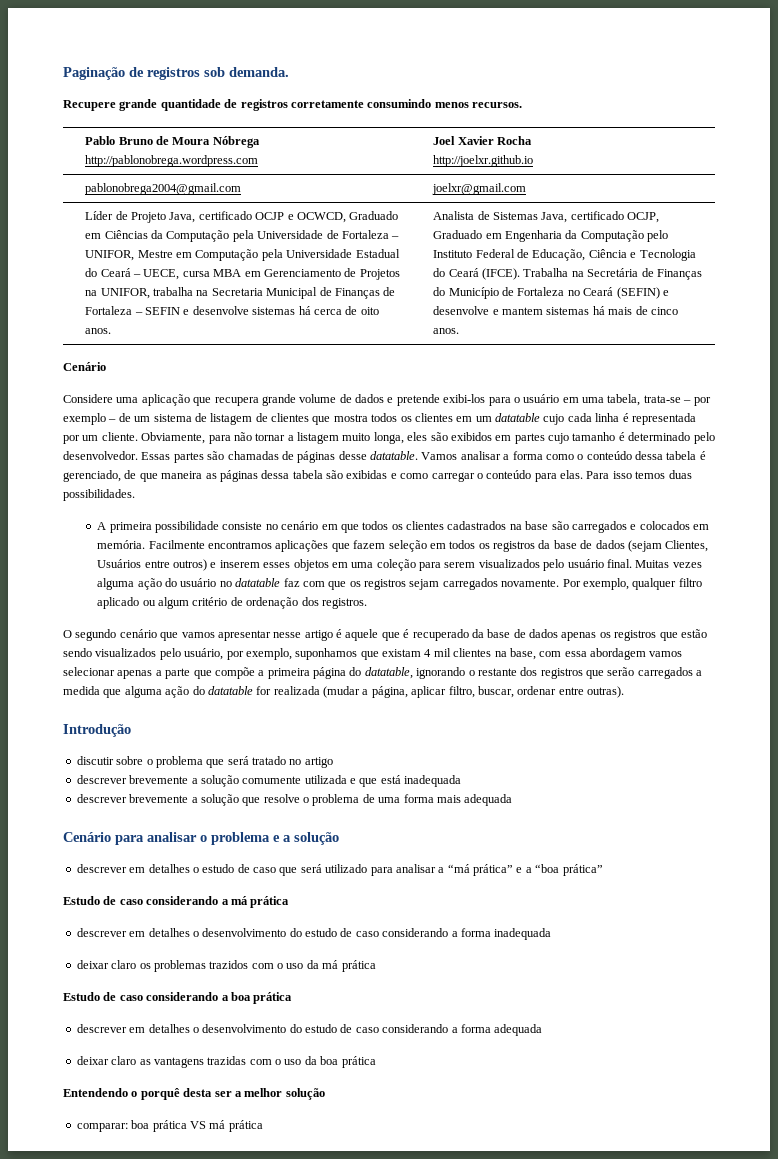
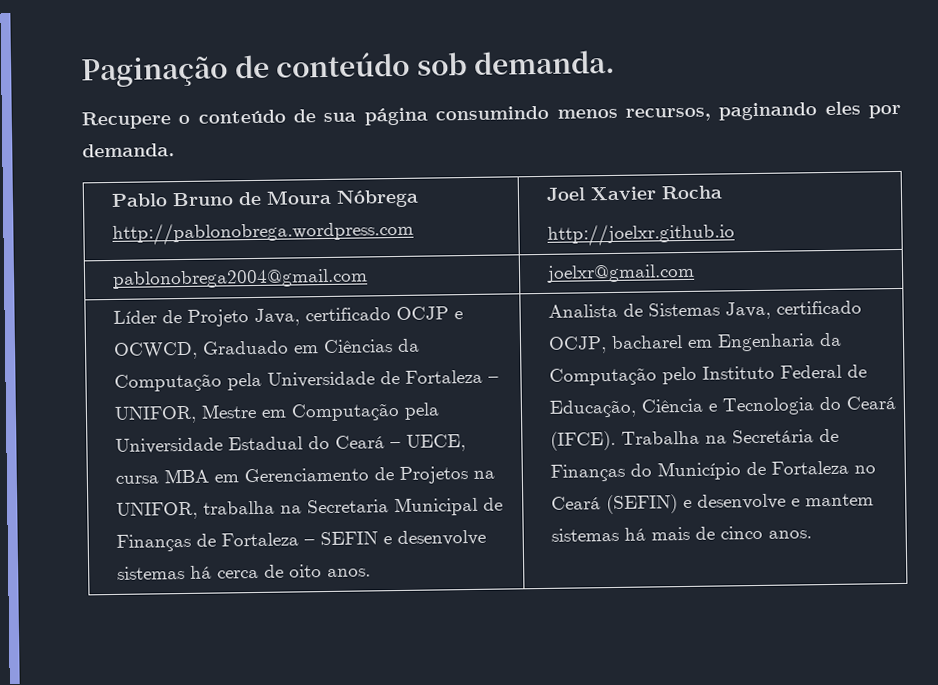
[147,67,200,80] registros -> [275,51,411,78] conteúdo
[119,99,522,111] grande quantidade de registros corretamente consumindo menos recursos. -> [178,101,902,126] [82,143,175,158] o conteúdo de sua página consumindo menos recursos, paginando eles por demanda.
[433,230,483,239] Graduado -> [611,335,684,350] bacharel
[63,362,106,371] [63,394,711,406] [63,413,696,425] [63,432,715,444] [63,451,706,463] [63,470,692,482] [63,489,135,501] [97,521,710,533] [97,540,709,552] [97,559,702,571] [97,578,702,590] [97,597,367,609] [63,629,707,641] [63,648,683,660] [63,667,703,679] [63,686,624,698] [63,724,131,737] [76,756,333,768] [76,775,462,787] [76,794,513,806] [63,832,339,845] [76,864,603,876] [63,896,290,908] [76,928,552,940] [76,960,376,972] [63,992,293,1004] [76,1024,543,1036] [76,1056,376,1068] [63,1088,325,1100] [76,1120,263,1132] // Cenário // Considere uma aplicação que recupera grande volume de dados e pretende exibi-los para o usuário em uma tabela, trata-se – por exemplo – de um sistema de listagem de clientes que mostra todos os clientes em um datatable cujo cada linha é representada por um cliente. Obviamente, para não tornar a listagem muito longa, eles são exibidos em partes cujo tamanho é determinado pelo desenvolvedor. Essas partes são chamadas de páginas desse datatable. Vamos analisar a forma como o conteúdo dessa tabela é gerenciado, de que maneira as páginas dessa tabela são exibidas e como carregar o conteúdo para elas. Para isso temos duas possibilidades. // A primeira possibilidade consiste no cenário em que todos os clientes cadastrados na base são carregados e colocados em memória. Facilmente encontramos aplicações que fazem seleção em todos os registros da base de dados (sejam Clientes, Usuários entre outros) e inserem esses objetos em uma coleção para serem visualizados pelo usuário final. Muitas vezes alguma ação do usuário no datatable faz com que os registros sejam carregados novamente. Por exemplo, qualquer filtro aplicado ou algum critério de ordenação dos registros. // O segundo cenário que vamos apresentar nesse artigo é aquele que é recuperado da base de dados apenas os registros que estão sendo visualizados pelo usuário, por exemplo, suponhamos que existam 4 mil clientes na base, com essa abordagem vamos selecionar apenas a parte que compõe a primeira página do datatable, ignorando o restante dos registros que serão carregados a medida que alguma ação do datatable for realizada (mudar a página, aplicar filtro, buscar, ordenar entre outras). // Introdução // discutir sobre o problema que será tratado no artigo // descrever brevemente a solução comumente utilizada e que está inadequada // descrever brevemente a solução que resolve o problema de uma forma mais adequada // Cenário para analisar o problema e a solução // descrever em detalhes o estudo de caso que será utilizado para analisar a “má prática” e a “boa prática” // Estudo de caso considerando a má prática // descrever em detalhes o desenvolvimento do estudo de caso considerando a forma inadequada // deixar claro os problemas trazidos com o uso da má prática // Estudo de caso considerando a boa prática // descrever em detalhes o desenvolvimento do estudo de caso considerando a forma adequada // deixar claro as vantagens trazidas com o uso da boa prática // Entendendo o porquê desta ser a melhor solução // comparar: boa prática VS má prática -> (813, 534) none

